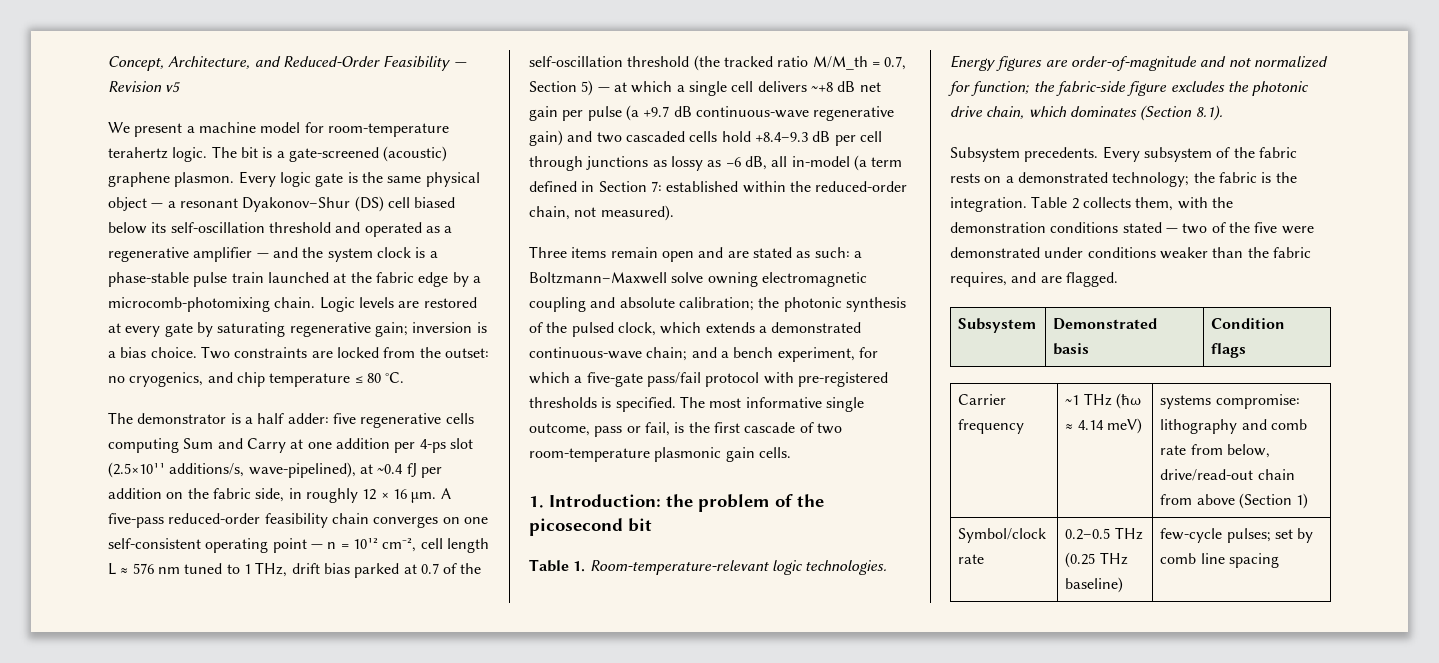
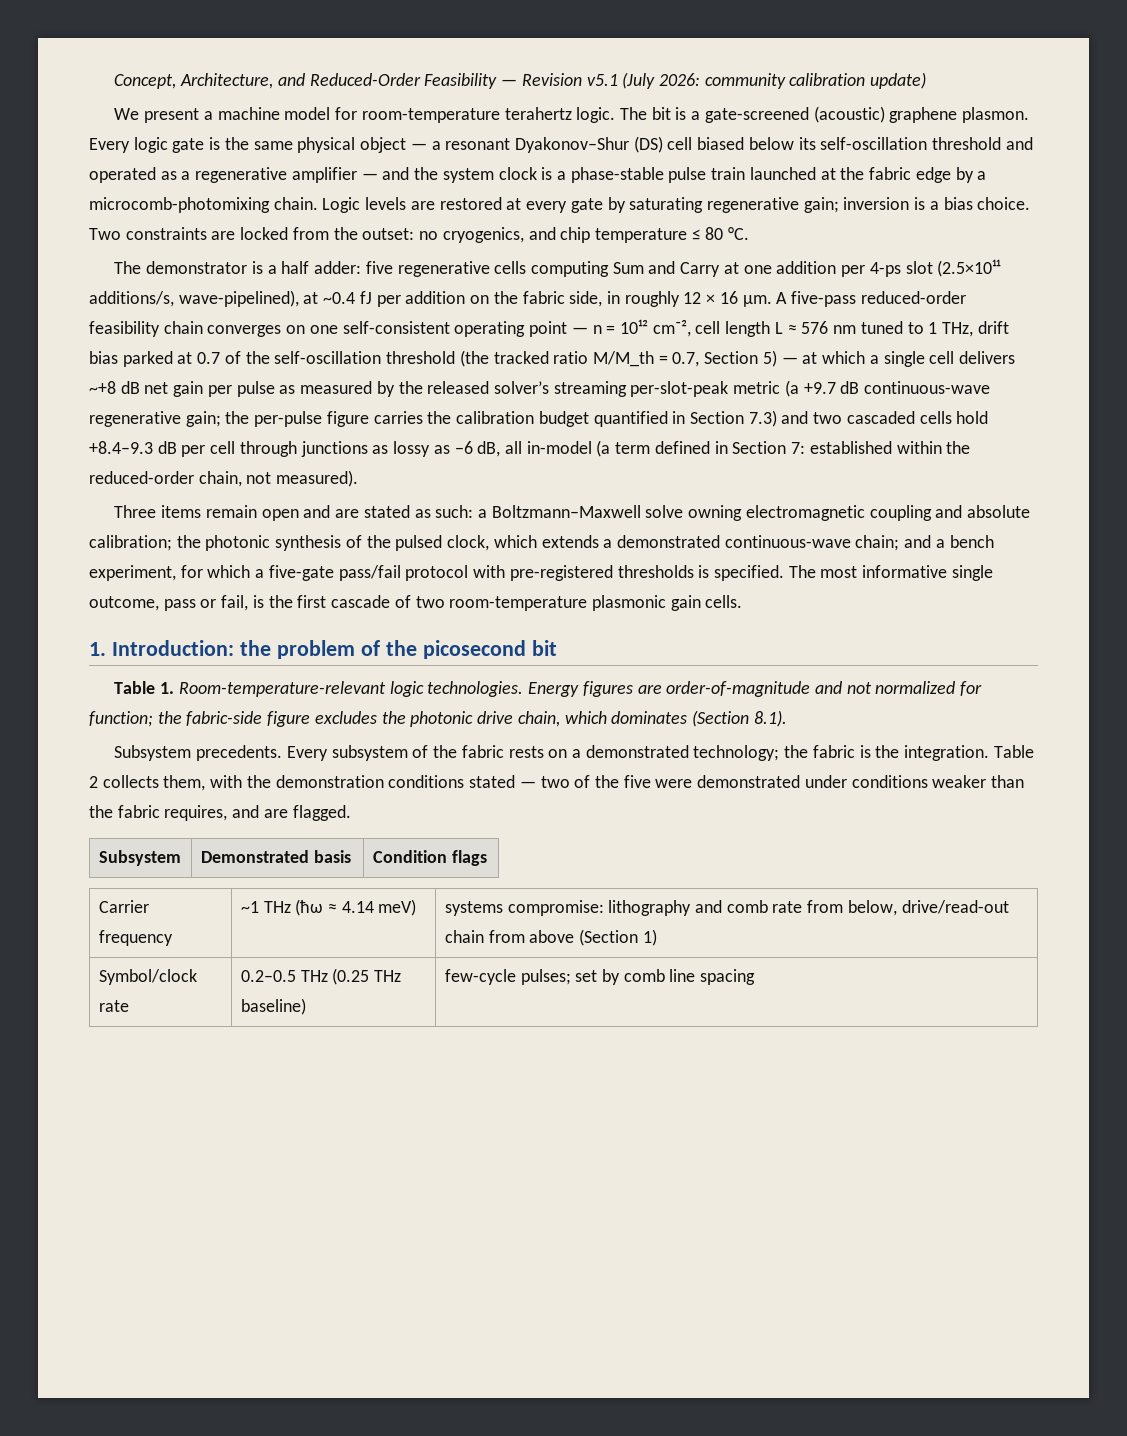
[165,82,181,93] v5 -> [586,72,927,89] v5.1 (July 2026: community calibration update)
(622, 113) none -> [279,381,781,397] as measured by the released solver’s streaming per-slot-peak metric
[529,130,563,146] gain) -> [185,410,777,427] gain; the per-pulse figure carries the calibration budget quantified in Section 7.3)

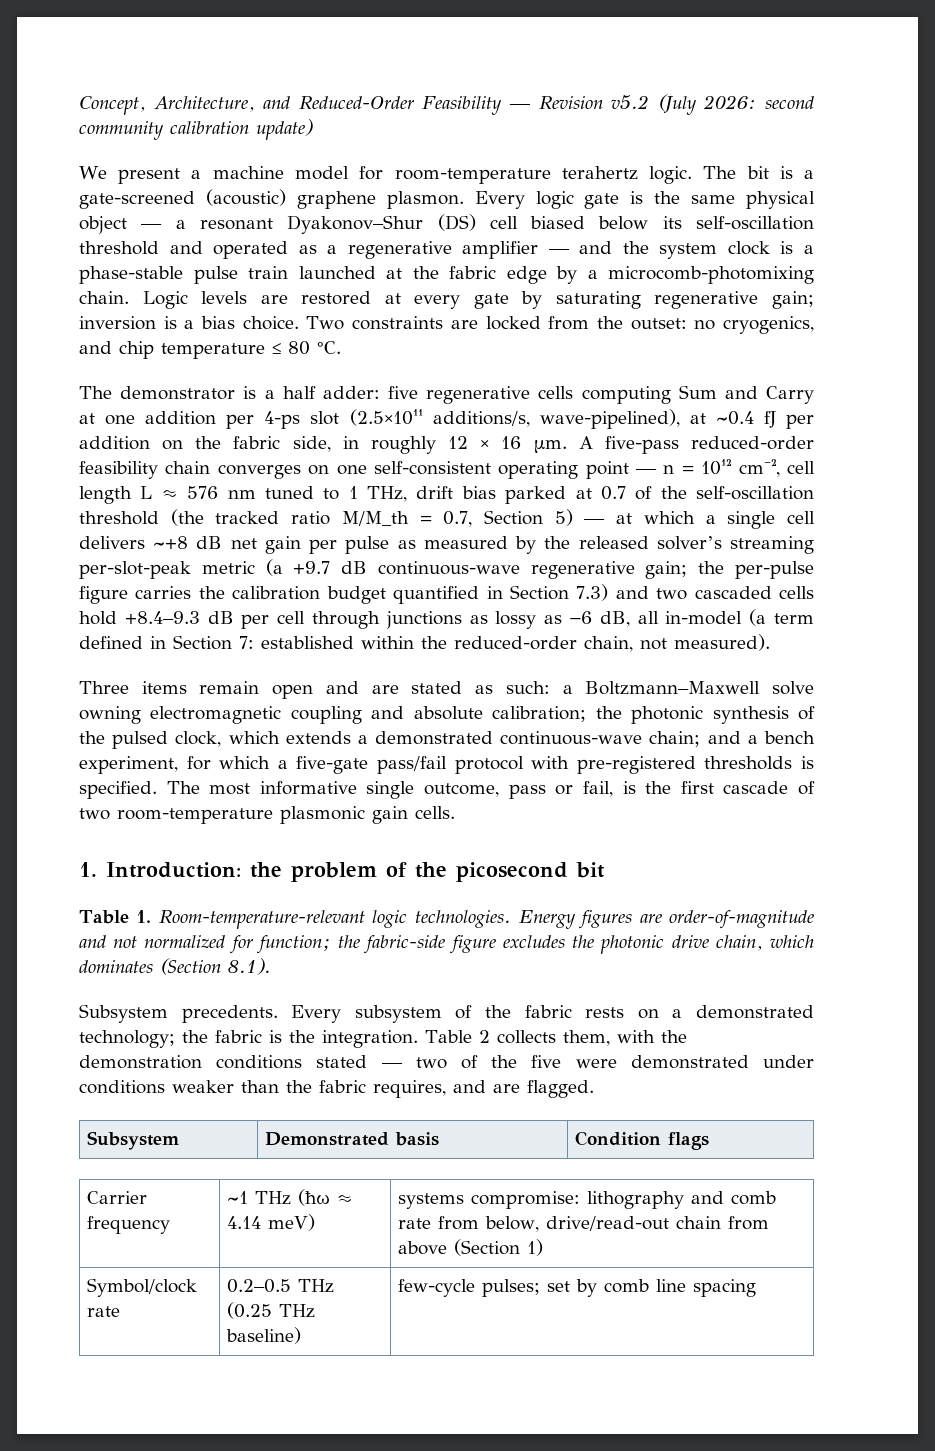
[586,74,618,86] v5.1 -> [611,95,650,110] v5.2
(700, 79) none -> [765,96,815,109] second

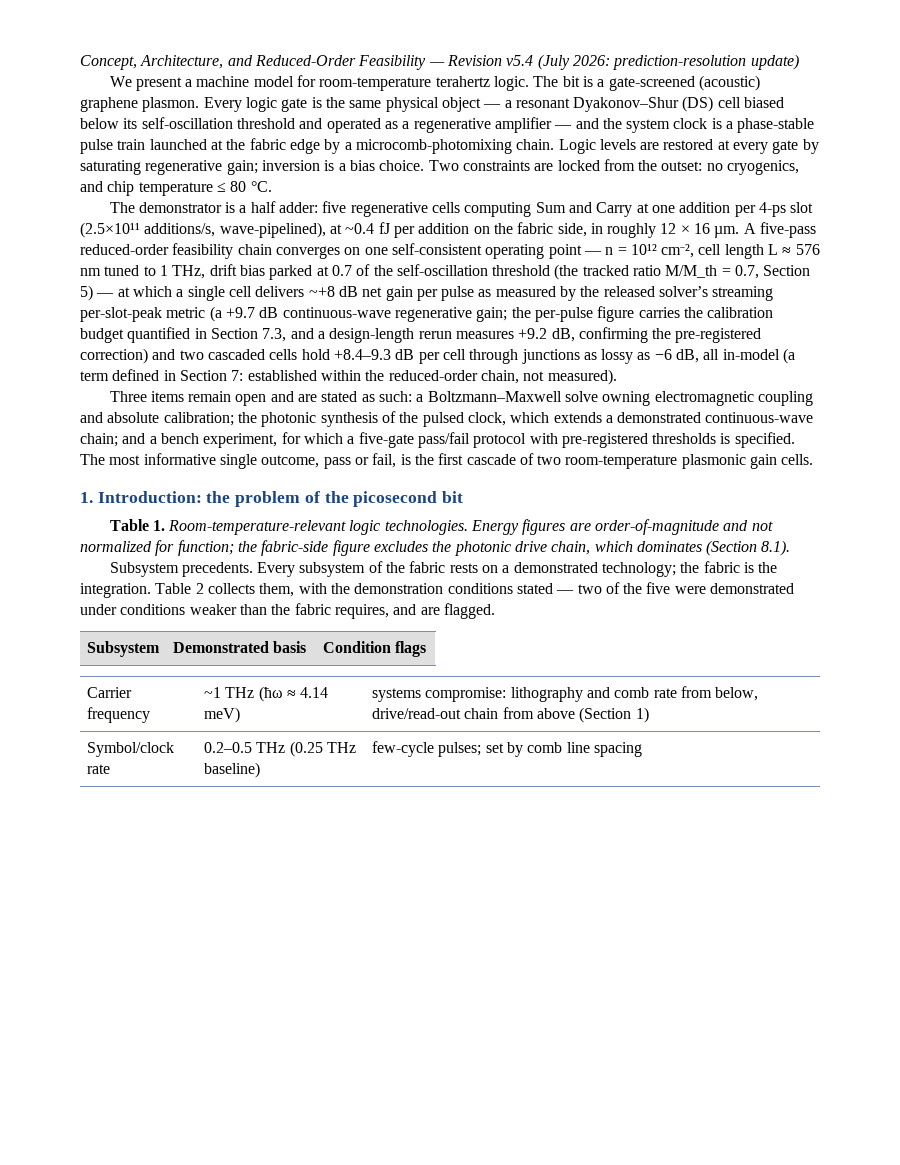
[611,95,650,110] v5.2 -> [506,55,534,66] v5.4
[765,96,815,109] [79,121,249,140] second community calibration -> [613,55,747,70] prediction-resolution
[576,584,609,601] 7.3) -> [262,327,762,343] [80,348,148,364] 7.3, and a design-length rerun measures +9.2 dB, confirming the pre-registered correction)

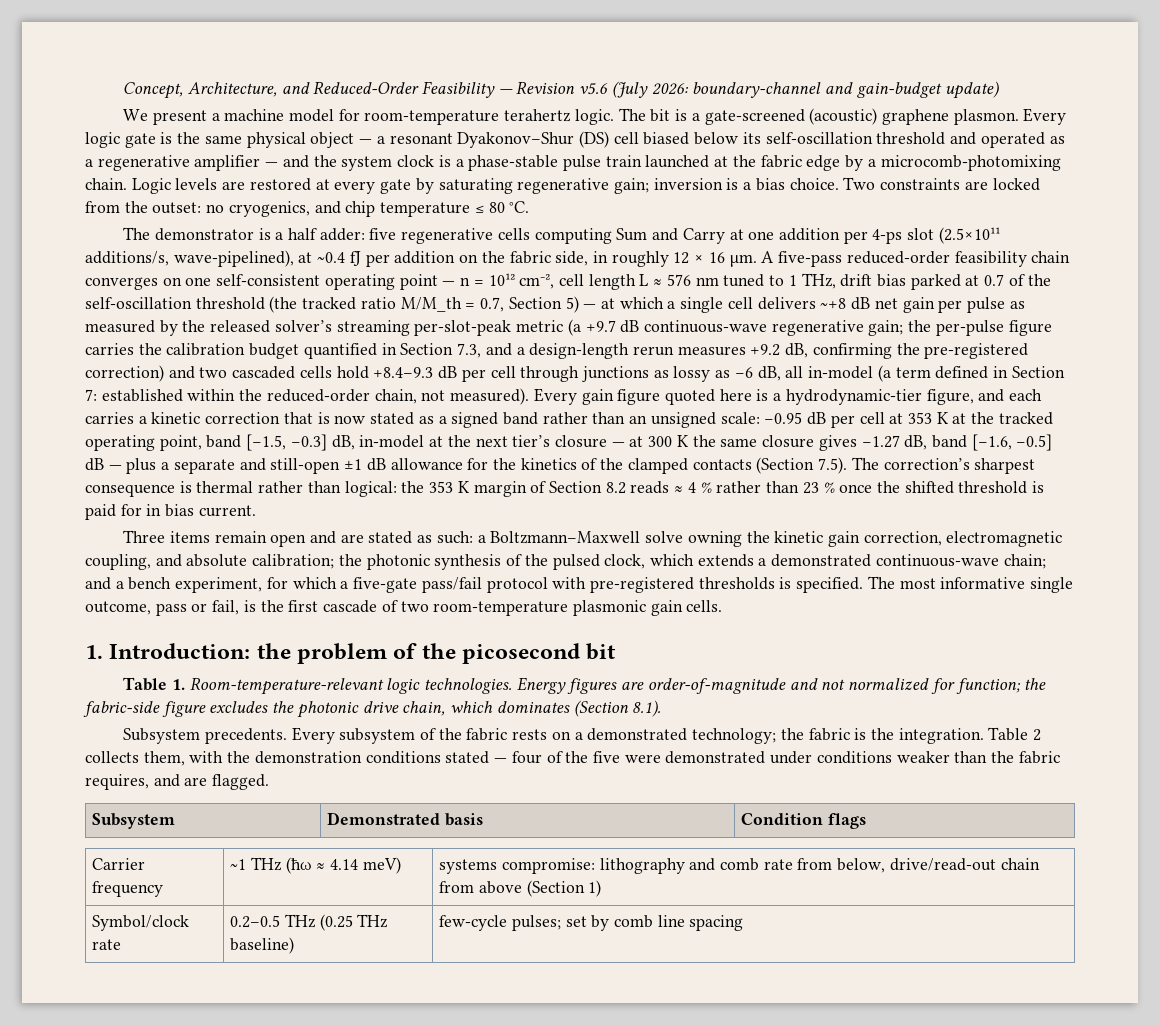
[506,55,534,66] v5.4 -> [579,83,609,95] v5.6
[613,55,747,70] prediction-resolution -> [692,82,942,98] boundary-channel and gain-budget
(617, 377) none -> [533,388,1043,405] [85,412,1053,428] [85,434,1053,451] [85,457,1036,474] [85,481,1045,497] [85,504,256,520] Every gain figure quoted here is a hydrodynamic-tier figure, and each carries a kinetic correction that is now stated as a signed band rather than an unsigned scale: −0.95 dB per cell at 353 K at the tracked operating point, band [−1.5, −0.3] dB, in-model at the next tier’s closure — at 300 K the same closure gives −1.27 dB, band [−1.6, −0.5] dB — plus a separate and still-open ±1 dB allowance for the kinetics of the clamped contacts (Section 7.5). The correction’s sharpest consequence is thermal rather than logical: the 353 K margin of Section 8.2 reads ≈ 4 % rather than 23 % once the shifted threshold is paid for in bias current.
[654,391,814,406] electromagnetic coupling -> [746,531,1063,547] [85,554,151,570] the kinetic gain correction, electromagnetic coupling,
[577,584,602,594] two -> [511,751,542,764] four

